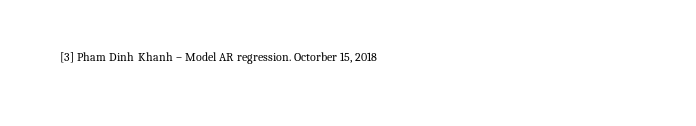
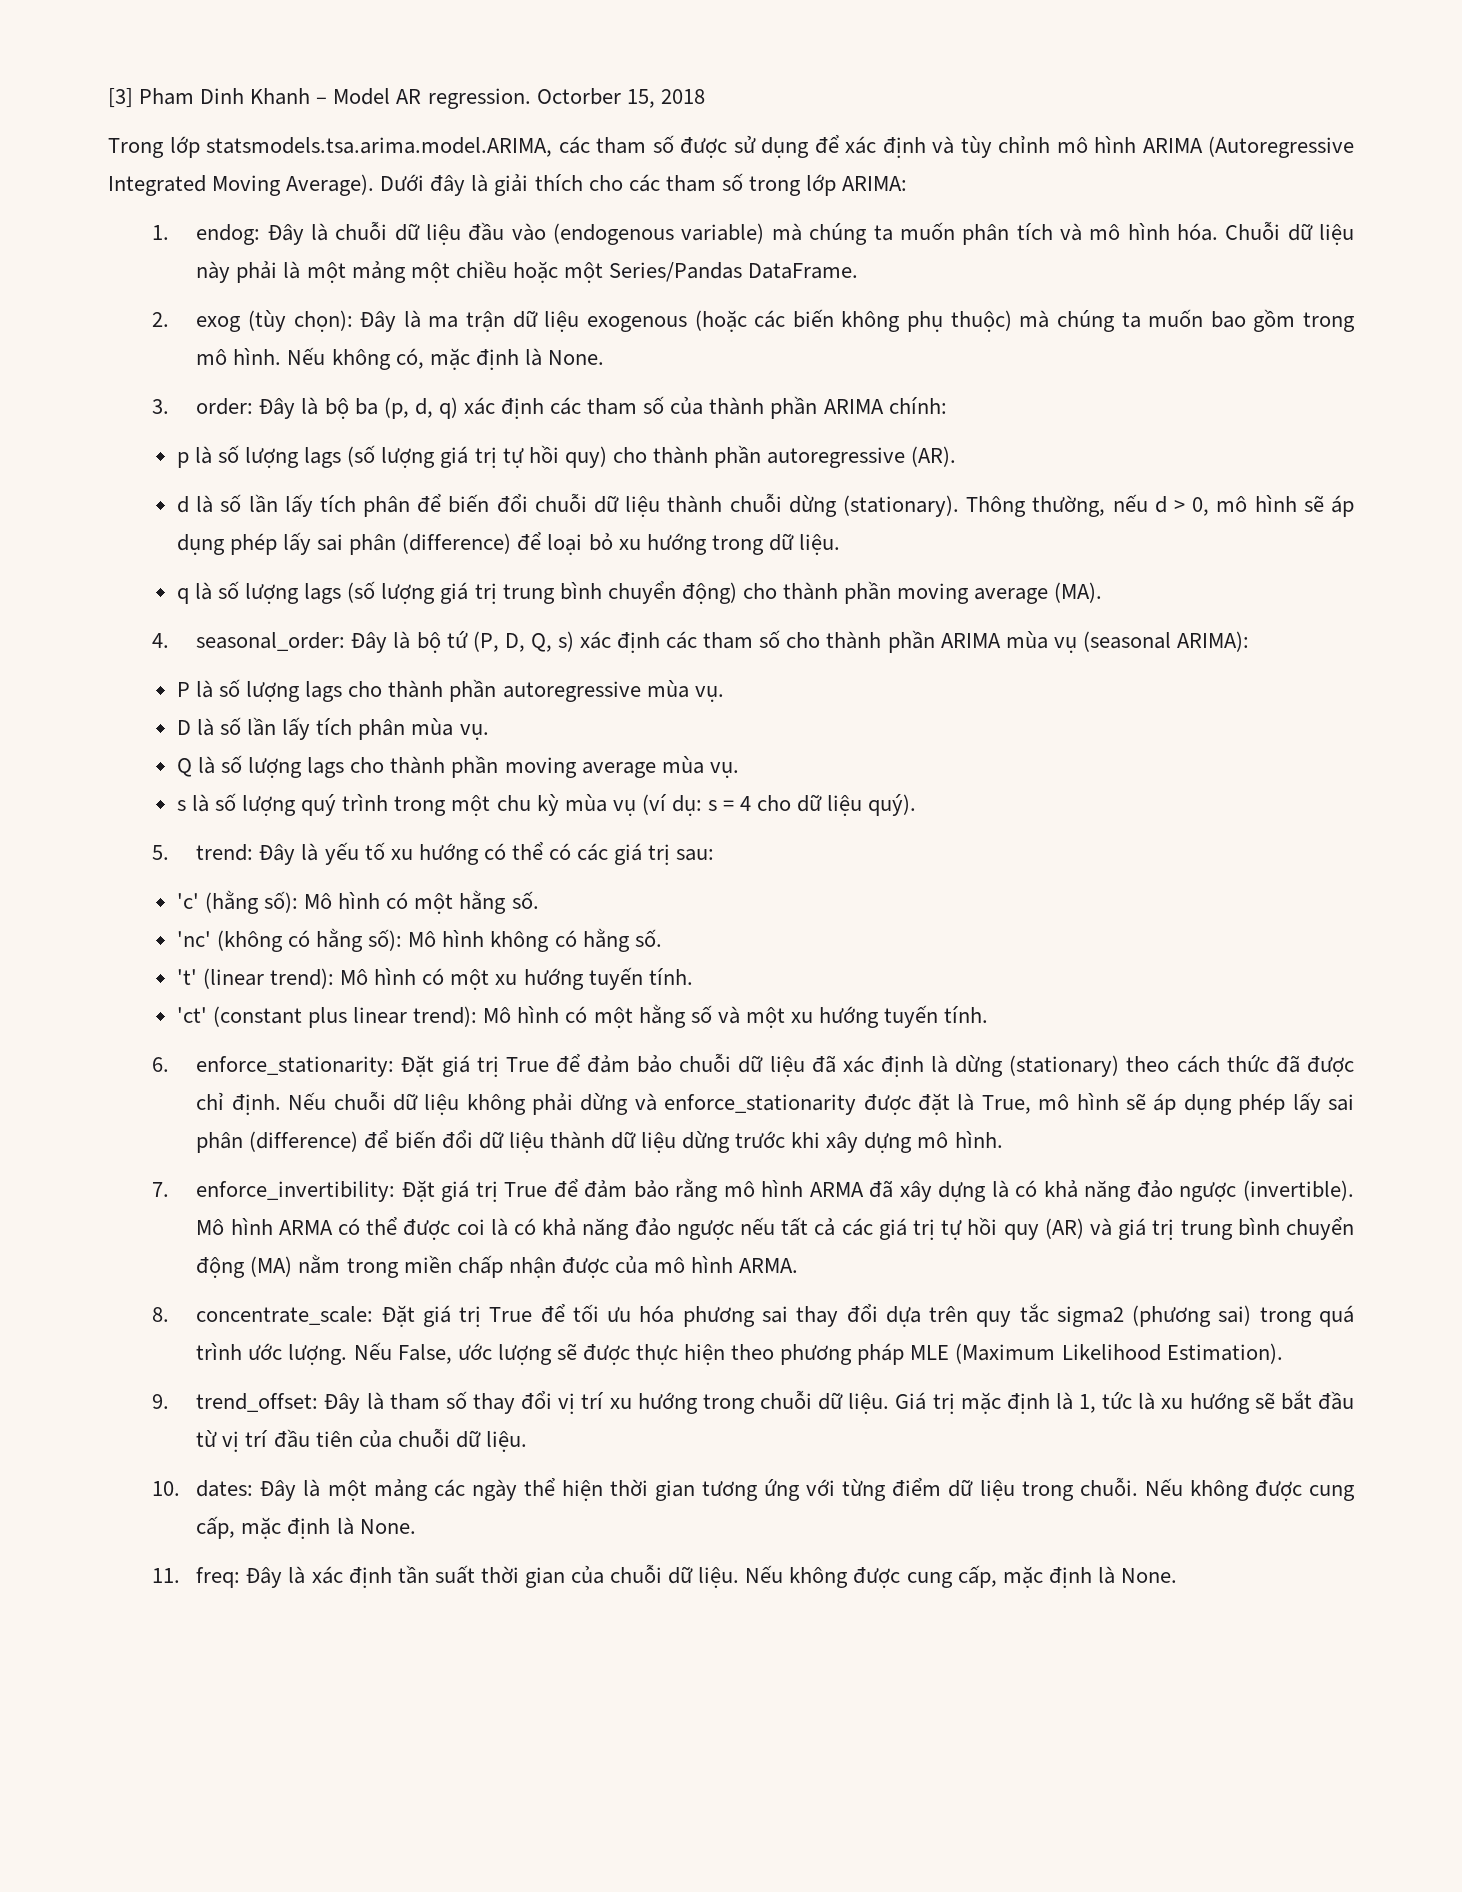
(378, 56) none -> [108,134,1354,158] [108,173,908,196] [152,221,1354,245] [196,260,859,283] [152,309,1355,332] [196,347,604,370] [152,396,947,419] [176,445,957,468] [176,493,1355,517] [176,531,840,555] [176,580,1103,604] [152,630,1249,653] [176,679,724,702] [176,717,489,740] [176,755,739,778] [176,793,917,816] [152,841,715,865] [176,890,539,914] [176,928,662,952] [176,967,693,990] [176,1004,989,1028] [152,1053,1354,1077] [196,1091,1354,1115] [196,1129,1003,1153] [152,1178,1355,1202] [196,1216,1355,1240] [196,1254,799,1278] [152,1303,1355,1327] [196,1342,1283,1365] [152,1390,1354,1414] [196,1428,527,1452] [152,1477,1355,1501] [196,1516,416,1539] [152,1564,1177,1588] // Trong lớp statsmodels.tsa.arima.model.ARIMA, các tham số được sử dụng để xác định và tùy chỉnh mô hình ARIMA (Autoregressive Integrated Moving Average). Dưới đây là giải thích cho các tham số trong lớp ARIMA: // 1. endog: Đây là chuỗi dữ liệu đầu vào (endogenous variable) mà chúng ta muốn phân tích và mô hình hóa. Chuỗi dữ liệu này phải là một mảng một chiều hoặc một Series/Pandas DataFrame. // 2. exog (tùy chọn): Đây là ma trận dữ liệu exogenous (hoặc các biến không phụ thuộc) mà chúng ta muốn bao gồm trong mô hình. Nếu không có, mặc định là None. // 3. order: Đây là bộ ba (p, d, q) xác định các tham số của thành phần ARIMA chính: // p là số lượng lags (số lượng giá trị tự hồi quy) cho thành phần autoregressive (AR). // d là số lần lấy tích phân để biến đổi chuỗi dữ liệu thành chuỗi dừng (stationary). Thông thường, nếu d > 0, mô hình sẽ áp dụng phép lấy sai phân (difference) để loại bỏ xu hướng trong dữ liệu. // q là số lượng lags (số lượng giá trị trung bình chuyển động) cho thành phần moving average (MA). // 4. seasonal_order: Đây là bộ tứ (P, D, Q, s) xác định các tham số cho thành phần ARIMA mùa vụ (seasonal ARIMA): // P là số lượng lags cho thành phần autoregressive mùa vụ. // D là số lần lấy tích phân mùa vụ. // Q là số lượng lags cho thành phần moving average mùa vụ. // s là số lượng quý trình trong một chu kỳ mùa vụ (ví dụ: s = 4 cho dữ liệu quý). // 5. trend: Đây là yếu tố xu hướng có thể có các giá trị sau: // 'c' (hằng số): Mô hình có một hằng số. // 'nc' (không có hằng số): Mô hình không có hằng số. // 't' (linear trend): Mô hình có một xu hướng tuyến tính. // 'ct' (constant plus linear trend): Mô hình có một hằng số và một xu hướng tuyến tính. // 6. enforce_stationarity: Đặt giá trị True để đảm bảo chuỗi dữ liệu đã xác định là dừng (stationary) theo cách thức đã được chỉ định. Nếu chuỗi dữ liệu không phải dừng và enforce_stationarity được đặt là True, mô hình sẽ áp dụng phép lấy sai phân (difference) để biến đổi dữ liệu thành dữ liệu dừng trước khi xây dựng mô hình. // 7. enforce_invertibility: Đặt giá trị True để đảm bảo rằng mô hình ARMA đã xây dựng là có khả năng đảo ngược (invertible). Mô hình ARMA có thể được coi là có khả năng đảo ngược nếu tất cả các giá trị tự hồi quy (AR) và giá trị trung bình chuyển động (MA) nằm trong miền chấp nhận được của mô hình ARMA. // 8. concentrate_scale: Đặt giá trị True để tối ưu hóa phương sai thay đổi dựa trên quy tắc sigma2 (phương sai) trong quá trình ước lượng. Nếu False, ước lượng sẽ được thực hiện theo phương pháp MLE (Maximum Likelihood Estimation). // 9. trend_offset: Đây là tham số thay đổi vị trí xu hướng trong chuỗi dữ liệu. Giá trị mặc định là 1, tức là xu hướng sẽ bắt đầu từ vị trí đầu tiên của chuỗi dữ liệu. // 10. dates: Đây là một mảng các ngày thể hiện thời gian tương ứng với từng điểm dữ liệu trong chuỗi. Nếu không được cung cấp, mặc định là None. // 11. freq: Đây là xác định tần suất thời gian của chuỗi dữ liệu. Nếu không được cung cấp, mặc định là None.

